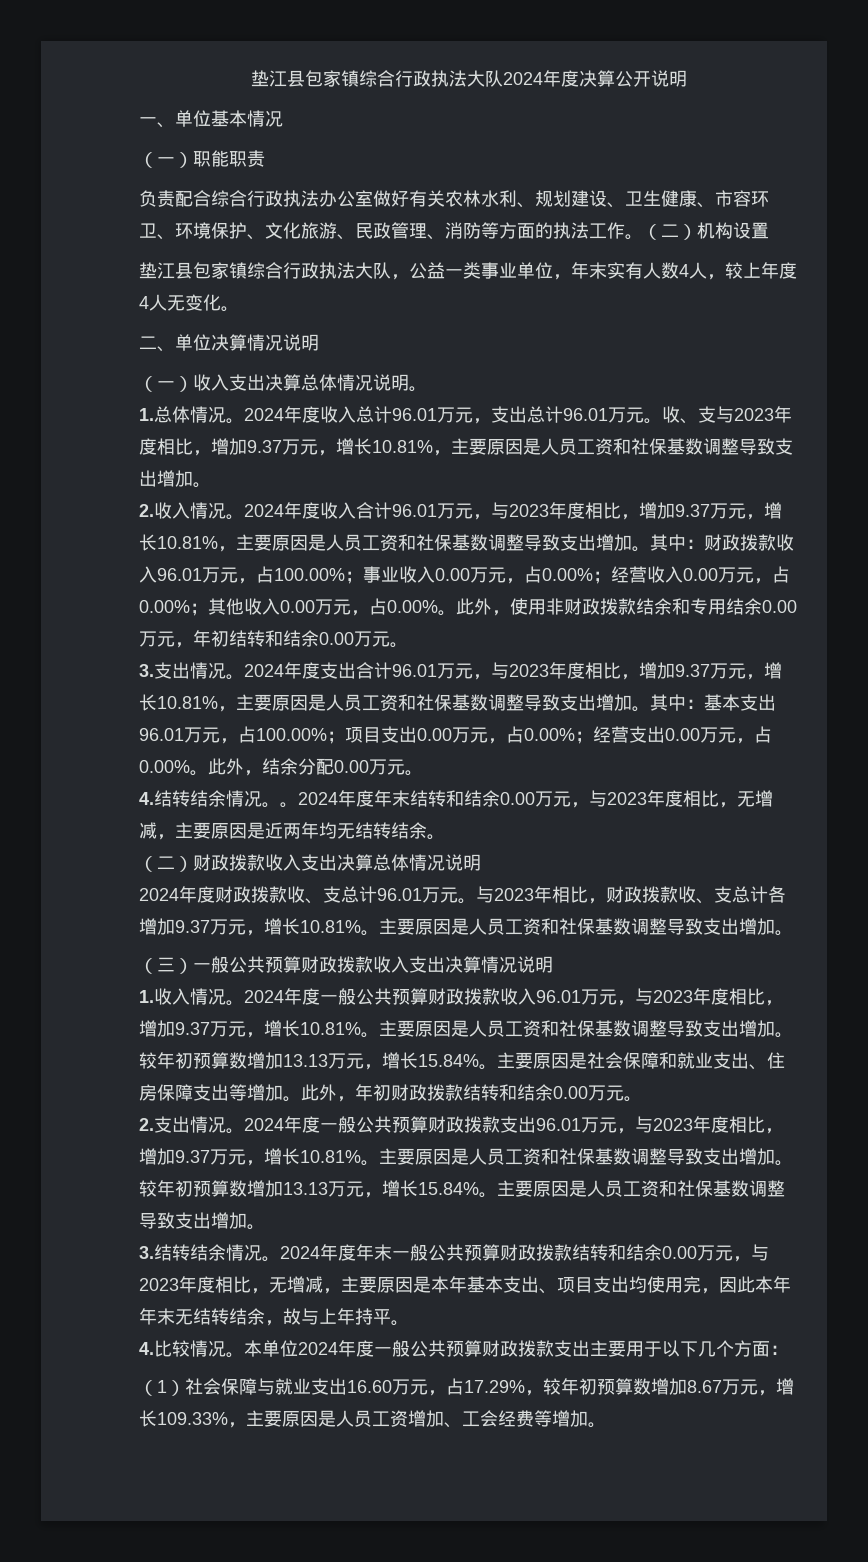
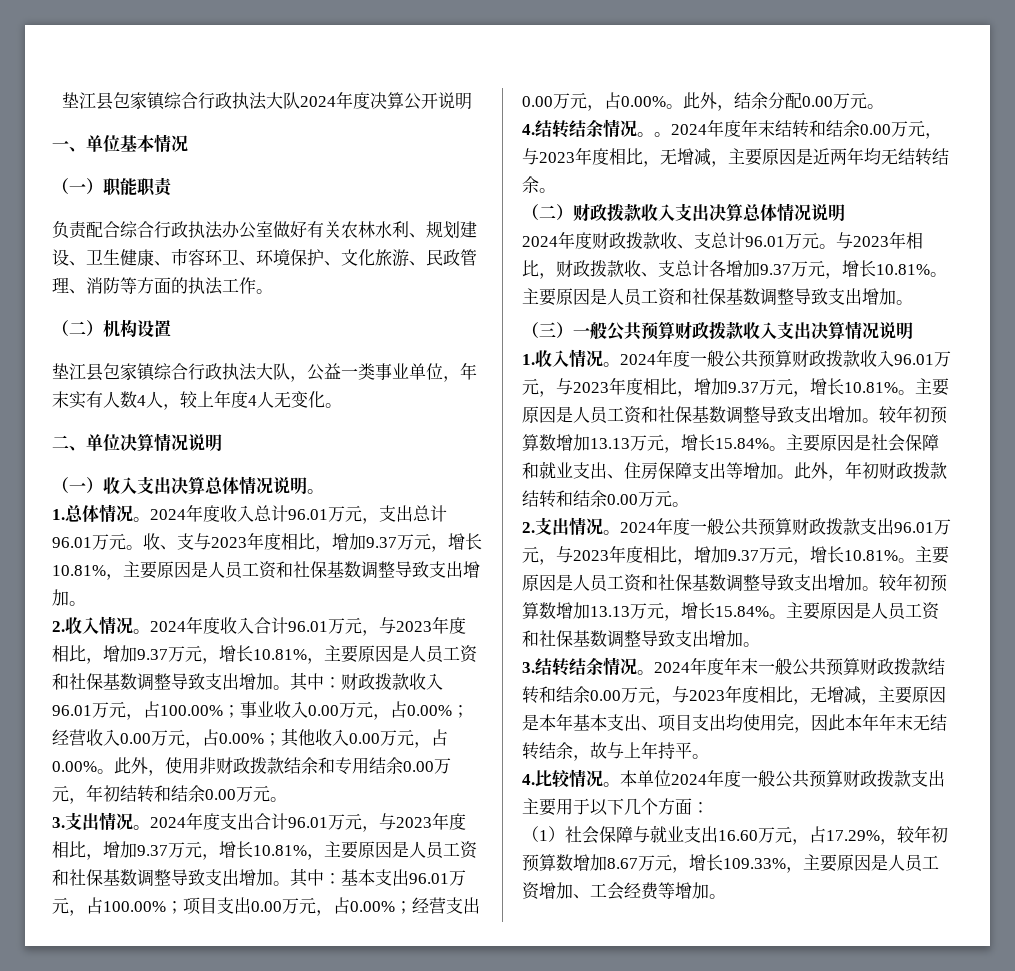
(643, 237) none -> (273, 291) //

